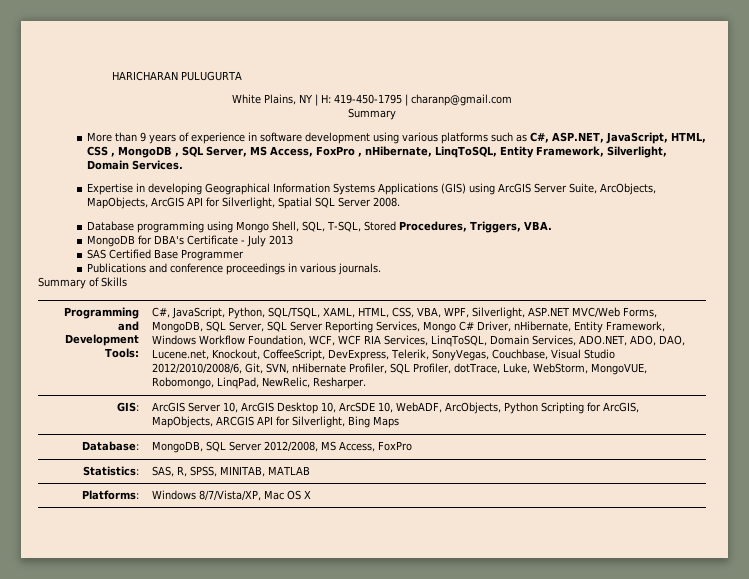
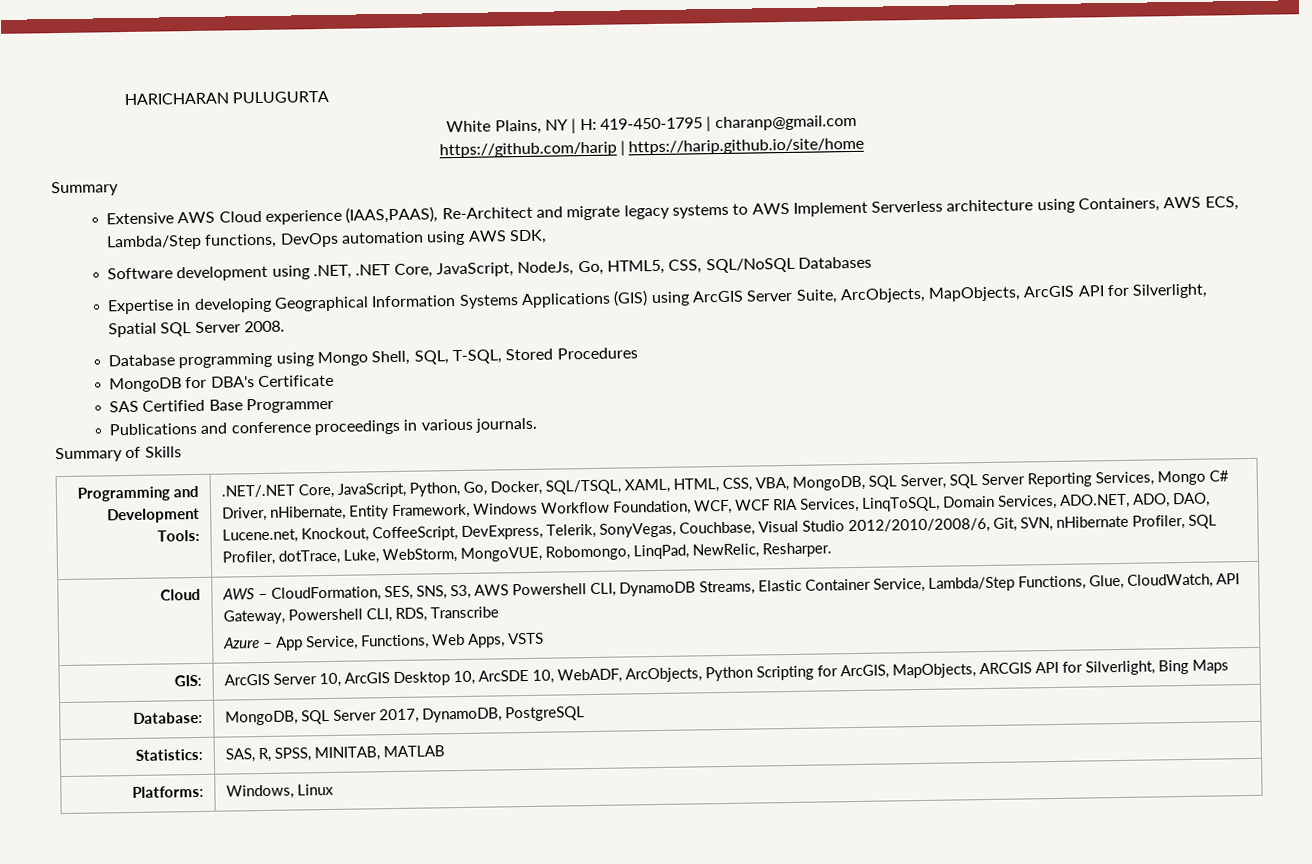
[348,108,396,120] [86,132,706,144] [86,146,667,158] [86,160,183,170] Summary // More than 9 years of experience in software development using various platforms such as C#, ASP.NET, JavaScript, HTML, CSS , MongoDB , SQL Server, MS Access, FoxPro , nHibernate, LinqToSQL, Entity Framework, Silverlight, Domain Services. -> [438,137,865,159] [51,181,119,197] [106,196,1239,225] [106,229,547,251] [107,256,872,282] https://github.com/harip | https://harip.github.io/site/home // Summary // Extensive AWS Cloud experience (IAAS,PAAS), Re-Architect and migrate legacy systems to AWS Implement Serverless architecture using Containers, AWS ECS, Lambda/Step functions, DevOps automation using AWS SDK, // Software development using .NET, .NET Core, JavaScript, NodeJs, Go, HTML5, CSS, SQL/NoSQL Databases
[398,221,552,233] Procedures, Triggers, VBA. -> [556,347,638,360] Procedures
[240,235,293,247] - July 2013 -> (334, 381) none
[151,307,265,319] C#, JavaScript, Python, -> [220,480,542,499] .NET/.NET Core, JavaScript, Python, Go, Docker,
[443,307,657,319] WPF, Silverlight, ASP.NET MVC/Web Forms, -> (789, 484) none
(366, 383) none -> [160,588,202,601] [221,573,1240,602] [222,606,499,625] [222,632,544,651] // Cloud | AWS – CloudFormation, SES, SNS, S3, AWS Powershell CLI, DynamoDB Streams, Elastic Container Service, Lambda/Step Functions, Glue, CloudWatch, API Gateway, Powershell CLI, RDS, Transcribe // Azure – App Service, Functions, Web Apps, VSTS
[263,441,412,452] 2012/2008, MS Access, FoxPro -> [378,706,585,724] 2017, DynamoDB, PostgreSQL
[151,490,311,501] Windows 8/7/Vista/XP, Mac OS X -> [225,783,334,800] Windows, Linux

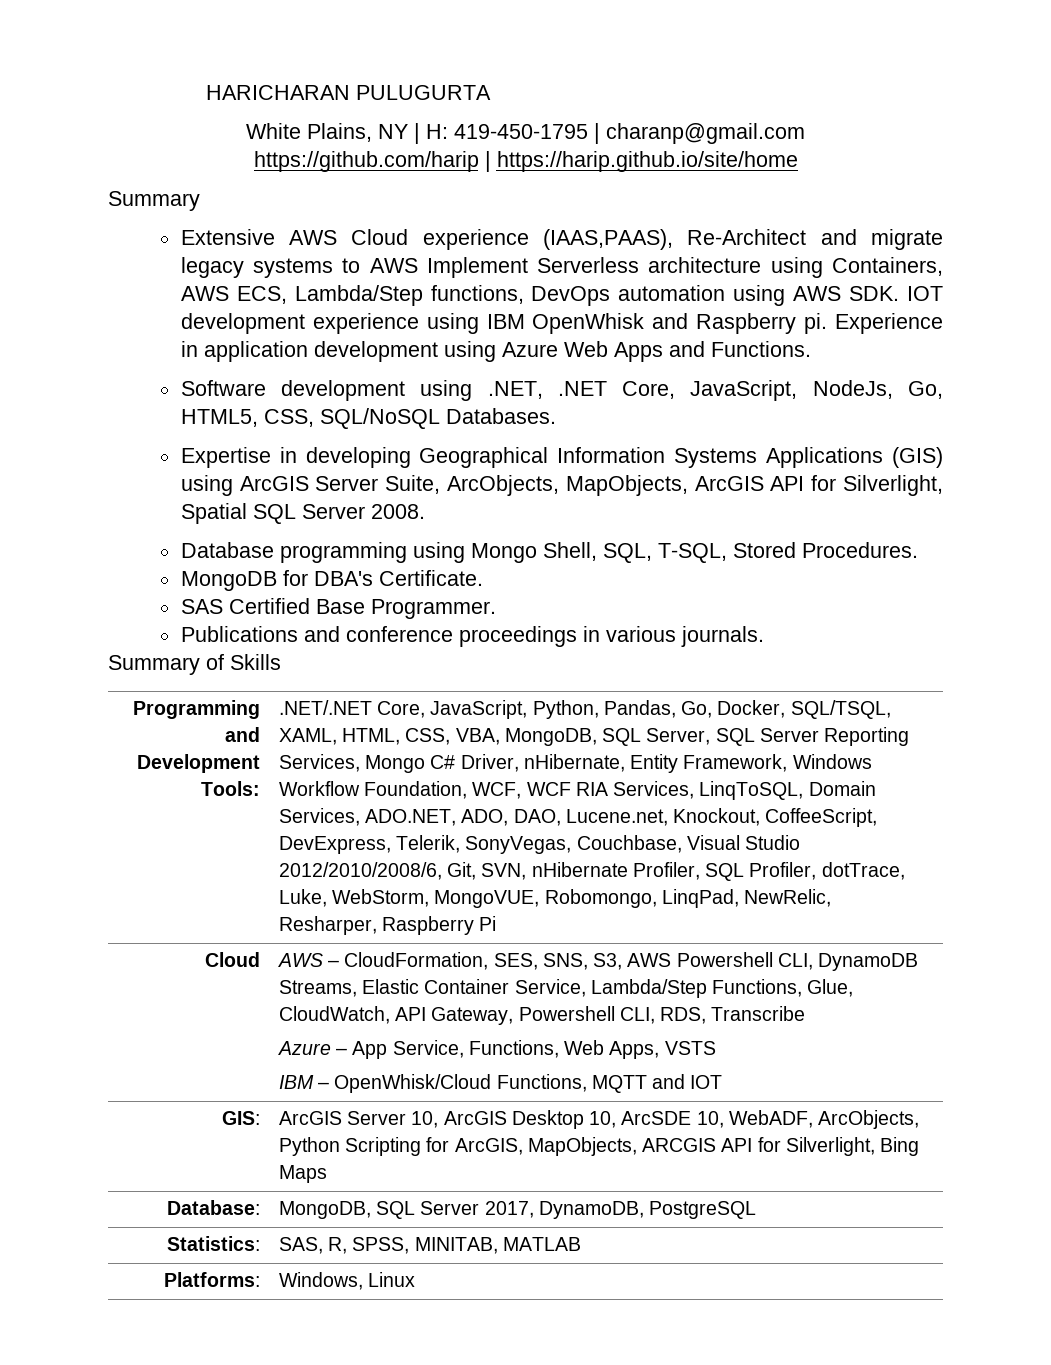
[508,229,547,245] SDK, -> [849,286,943,301] [180,313,943,334] [180,341,811,362] SDK. IOT development experience using IBM OpenWhisk and Raspberry pi. Experience in application development using Azure Web Apps and Functions.
[797,256,872,269] Databases -> [445,408,556,424] Databases.
[556,347,638,360] Procedures -> [801,542,918,558] Procedures.
[257,374,334,388] Certificate -> [378,570,483,586] Certificate.
[245,397,334,414] Programmer -> [370,599,496,619] Programmer.
(460, 489) none -> [603,700,676,718] Pandas,
[761,542,832,558] Resharper. -> [278,916,497,935] Resharper, Raspberry Pi
(544, 638) none -> [278,1074,723,1093] // IBM – OpenWhisk/Cloud Functions, MQTT and IOT

